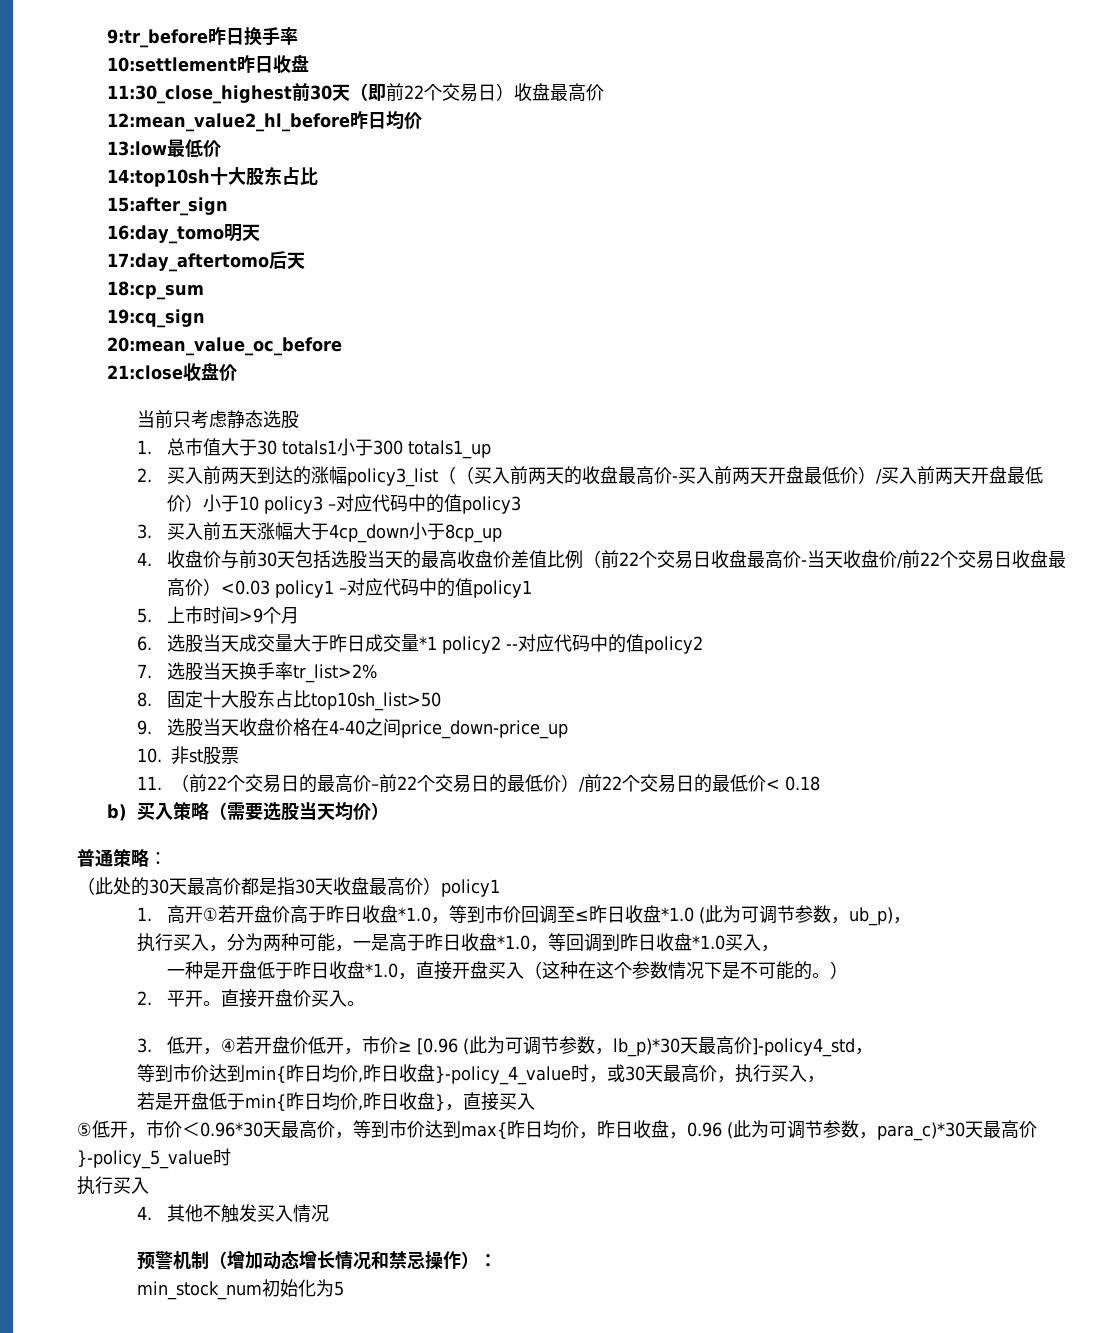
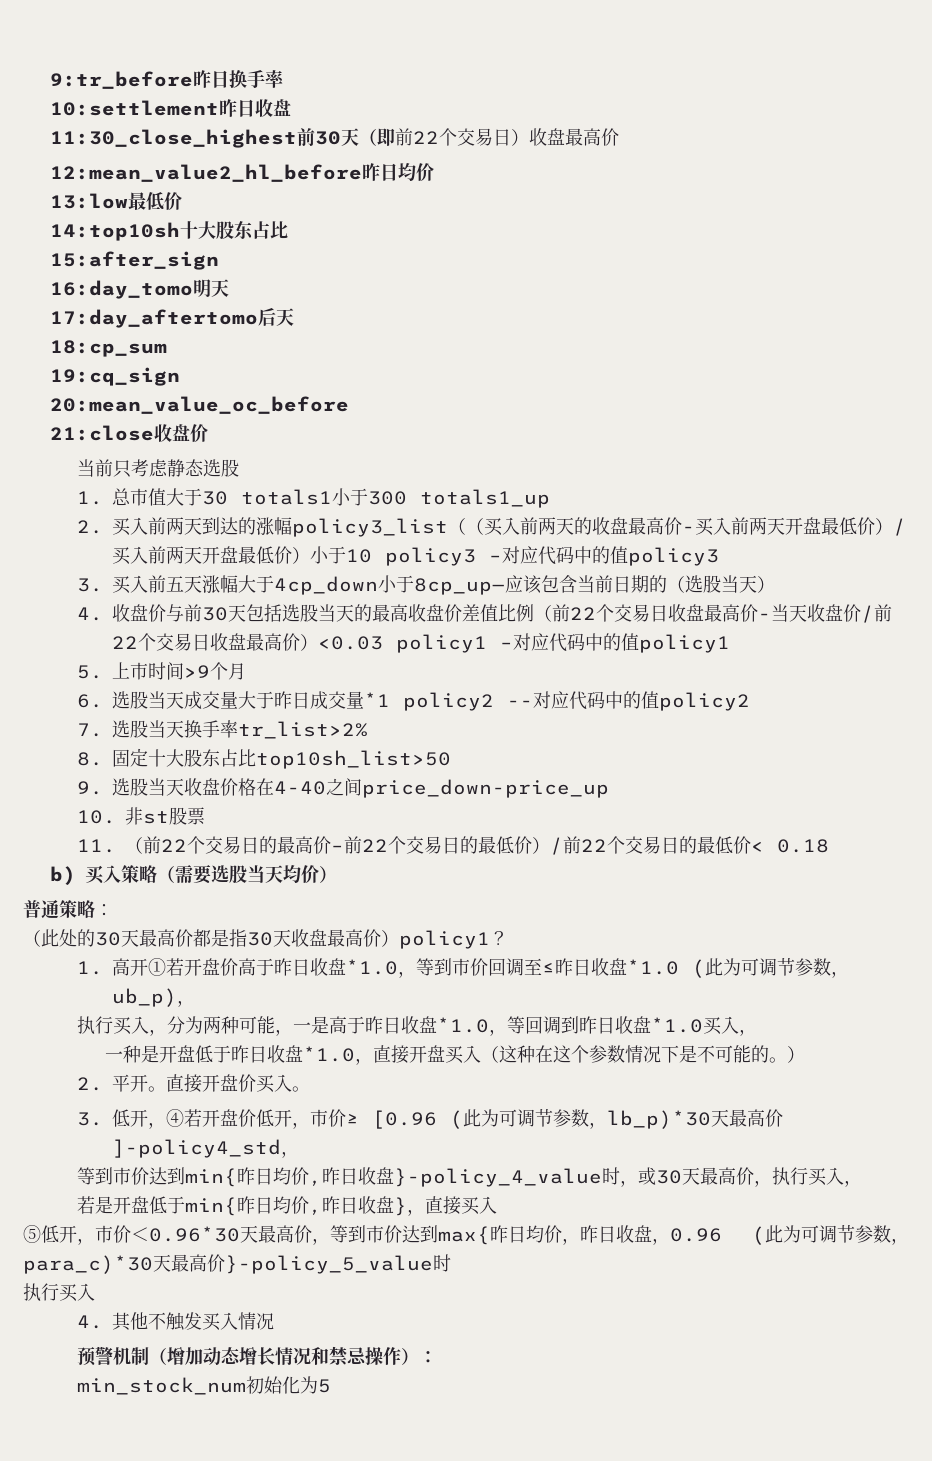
[444,524,502,543] 8cp_up -> [414,575,776,595] 8cp_up—应该包含当前日期的（选股当天）
(500, 888) none -> [490,931,508,945] ？

